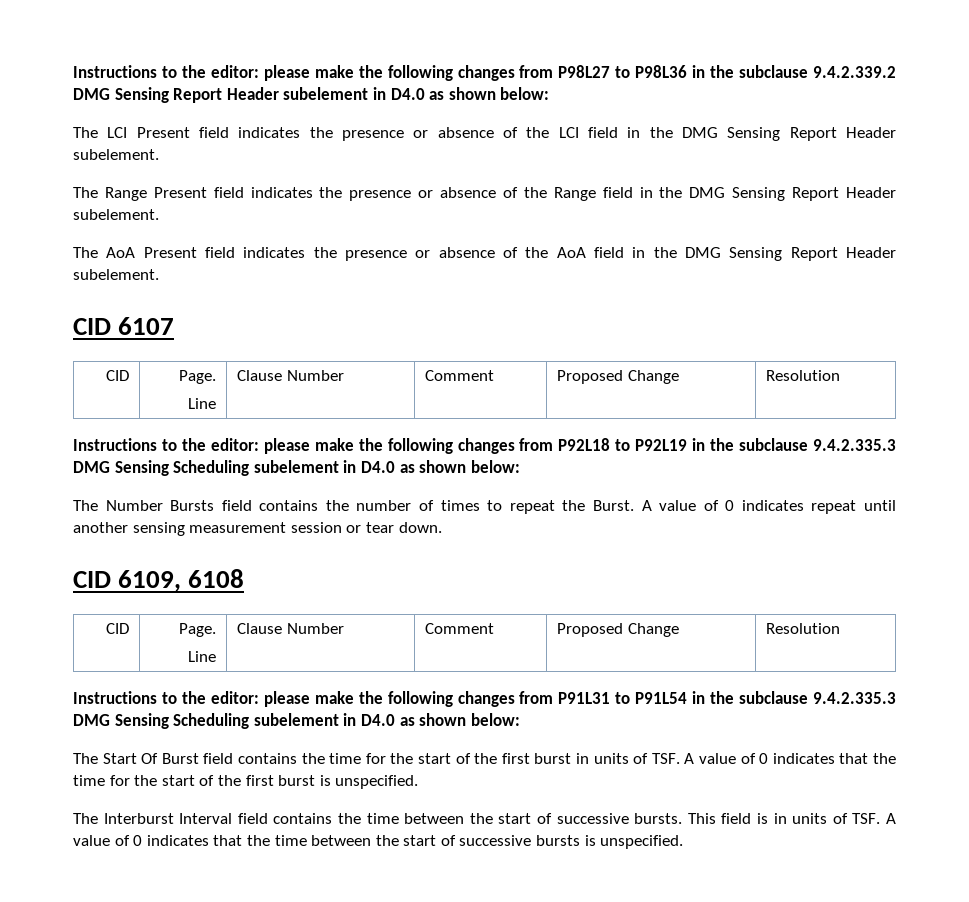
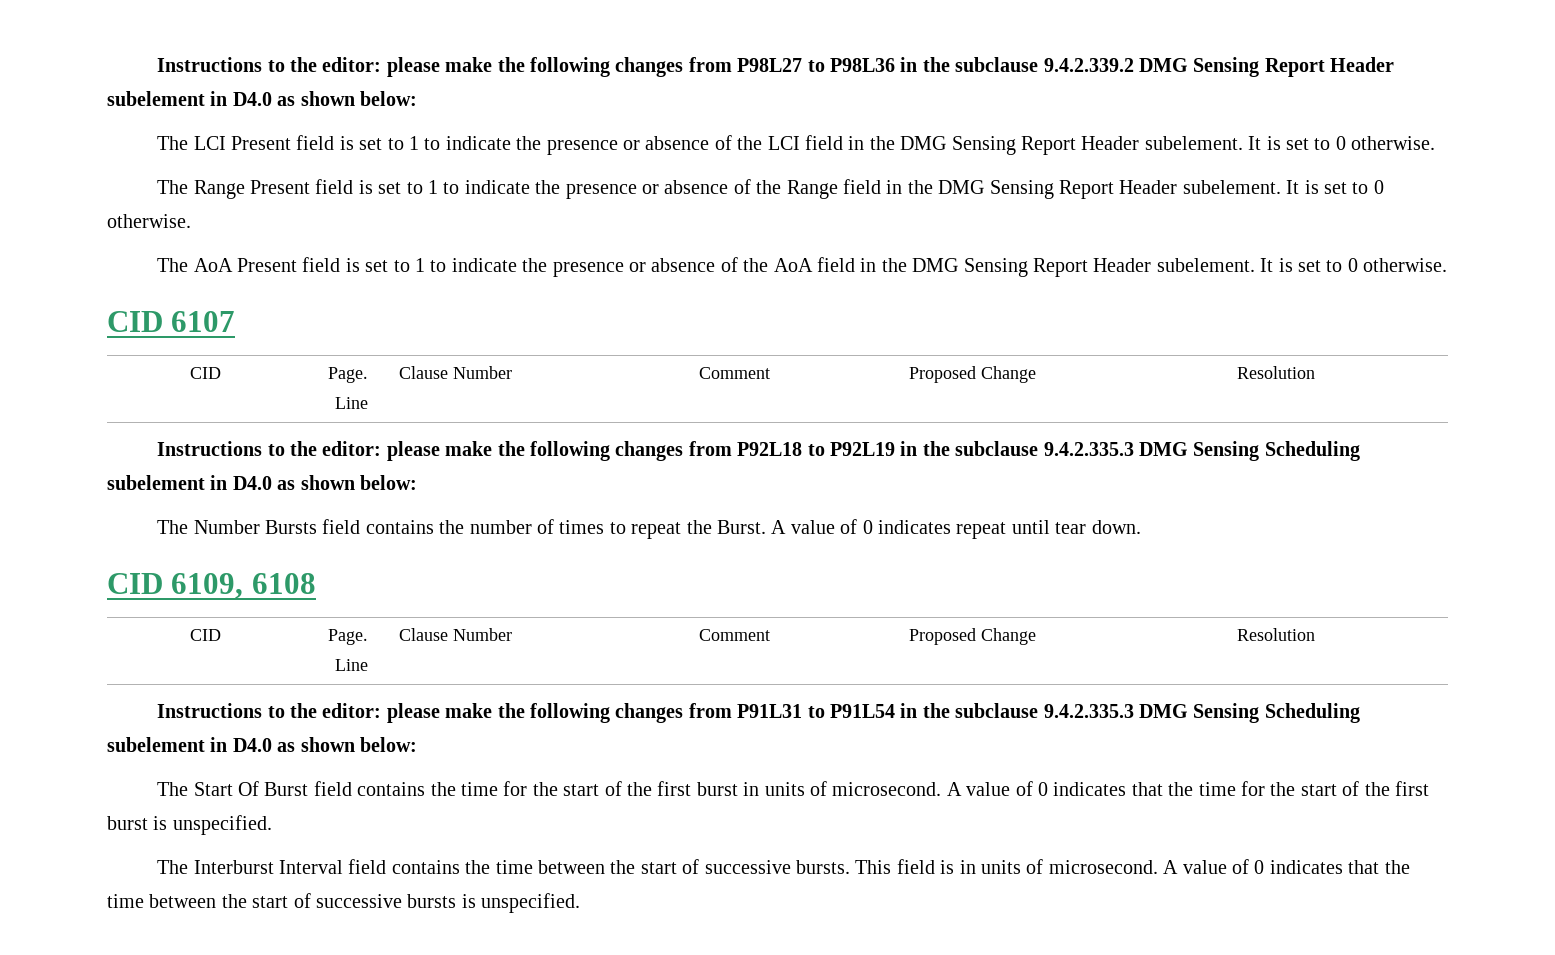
[238,127,301,138] indicates -> [339,136,511,150] is set to 1 to indicate
[73,187,313,201] // The Range Present field indicates -> [1248,136,1436,150] [157,179,530,199] It is set to 0 otherwise. // The Range Present field is set to 1 to indicate
[73,247,306,258] // The AoA Present field indicates -> [1286,180,1384,194] [107,214,191,228] [157,257,517,272] It is set to 0 otherwise. // The AoA Present field is set to 1 to indicate
(159, 274) none -> [1260,258,1448,272] It is set to 0 otherwise.
[73,522,362,536] another sensing measurement session or -> (1050, 527) none
[651,753,680,764] TSF. -> [832,782,942,796] microsecond.
[852,813,881,824] TSF. -> [1048,860,1158,874] microsecond.

